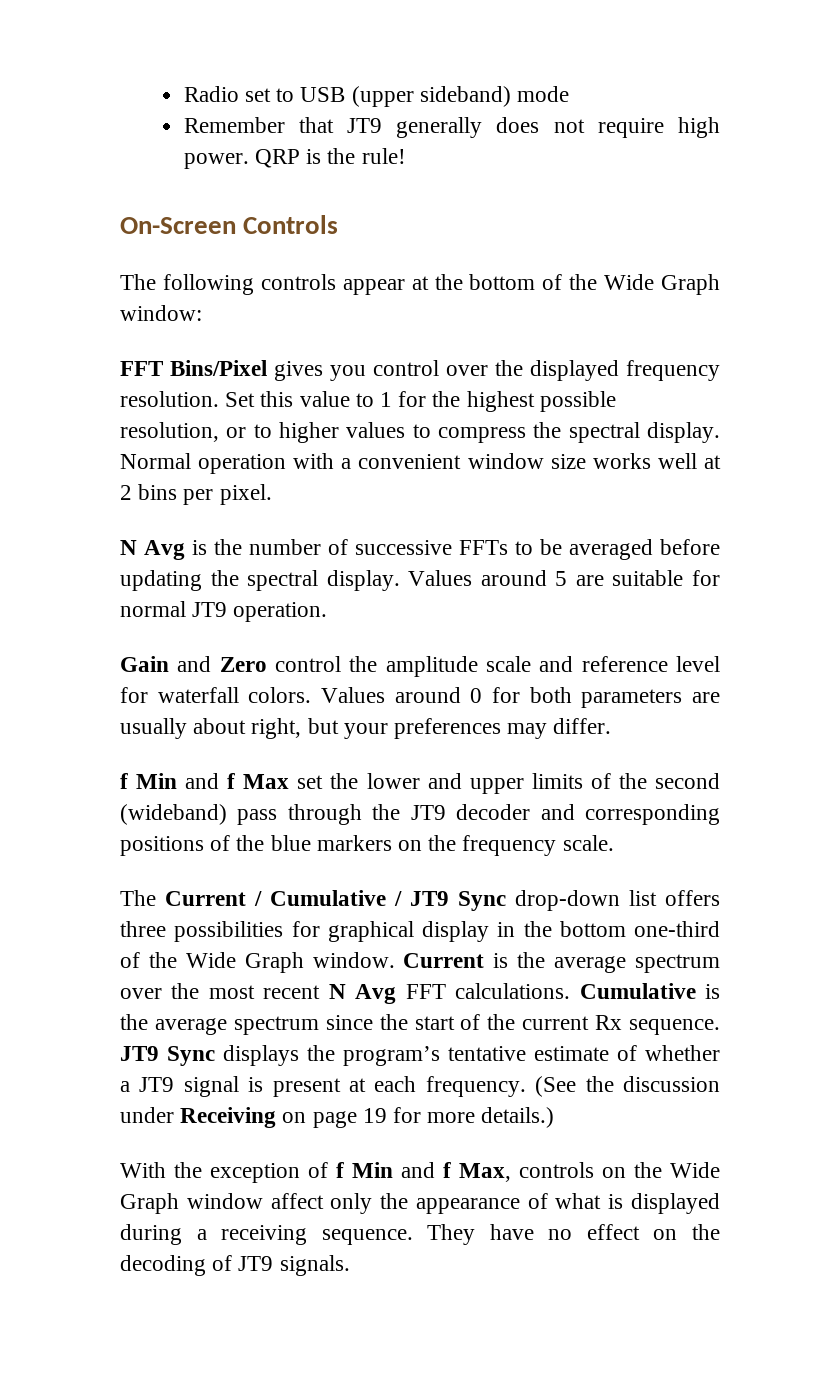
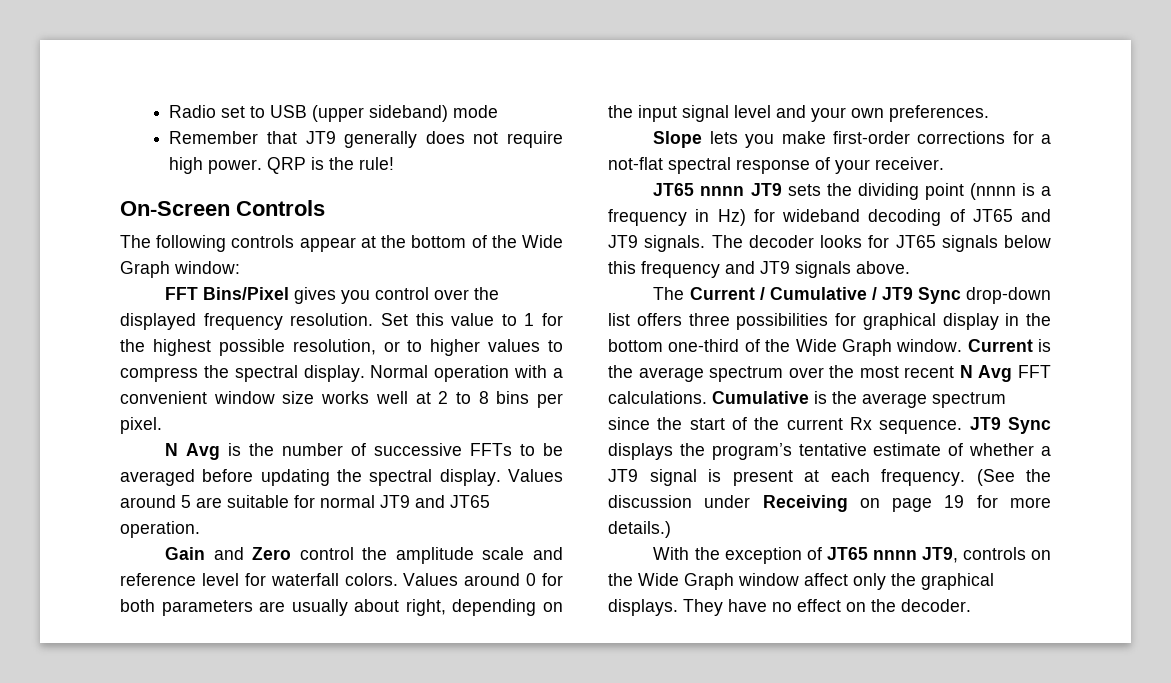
(132, 492) none -> [455,391,489,404] to 8
(228, 609) none -> [415,495,490,508] and JT65
[307,718,612,739] [120,773,721,794] [120,804,720,825] [120,835,614,856] but your preferences may differ. // f Min and f Max set the lower and upper limits of the second (wideband) pass through the JT9 decoder and corresponding positions of the blue markers on the frequency scale. -> [452,599,563,616] [608,105,989,122] [653,131,1051,148] [608,157,944,174] [653,183,1051,200] [608,209,1051,226] [608,235,1051,252] [608,261,910,278] depending on the input signal level and your own preferences. // Slope lets you make first-order corrections for a not-flat spectral response of your receiver. // JT65 nnnn JT9 sets the dividing point (nnnn is a frequency in Hz) for wideband decoding of JT65 and JT9 signals. The decoder looks for JT65 signals below this frequency and JT9 signals above.
[336,1162,511,1182] f Min and f Max, -> [826,547,958,563] JT65 nnnn JT9,
[415,1193,720,1214] [120,1224,413,1245] appearance of what is displayed during a receiving sequence. -> [921,573,994,590] [608,599,678,616] graphical displays.
[120,1255,350,1276] decoding of JT9 signals. -> [901,599,971,612] decoder.

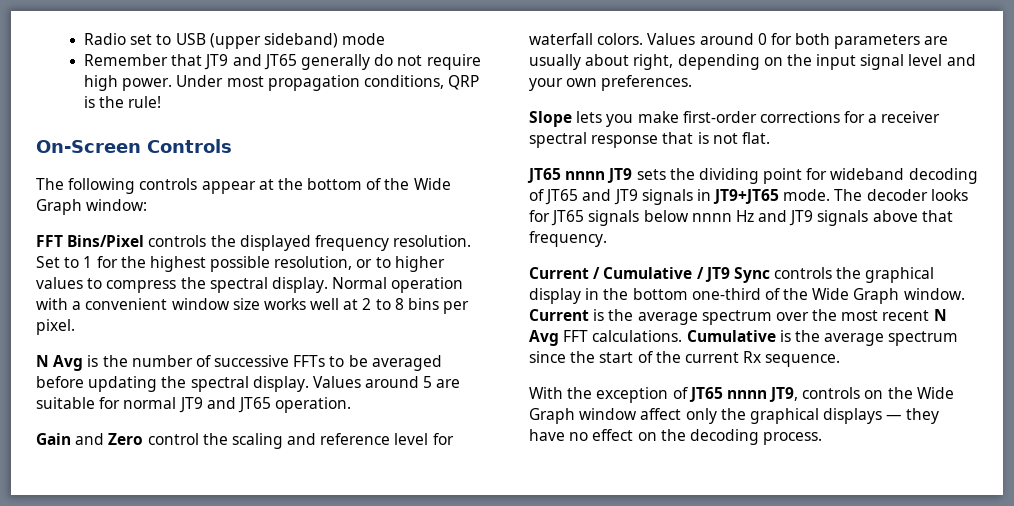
[344,131,563,148] [169,157,263,174] generally does not require high power. -> [232,54,481,70] [84,75,444,91] and JT65 generally do not require high power. Under most propagation conditions,
[294,287,470,304] gives you control over -> [148,235,207,247] controls
[415,313,495,326] this value -> (60, 262) none
[395,547,525,564] amplitude scale -> [231,433,283,449] scaling
[608,157,663,170] not-flat -> [881,111,941,123] receiver
[815,157,944,174] of your receiver. -> [662,132,770,144] that is not flat.
[969,183,1051,200] [608,209,746,226] (nnnn is a frequency in Hz) -> (803, 176) none
[644,235,706,252] signals. -> [641,189,831,205] signals in JT9+JT65 mode.
[608,261,910,278] [653,287,685,300] this frequency and JT9 signals above. // The -> [691,210,953,226] [529,231,607,247] nnnn Hz and JT9 signals above that frequency. //
[966,287,1051,304] [608,313,856,330] drop-down list offers three possibilities for -> [774,267,862,279] controls the
[969,417,1051,434] [608,443,1051,460] [608,469,1051,486] [608,495,1051,512] [608,521,671,538] JT9 Sync displays the program’s tentative estimate of whether a JT9 signal is present at each frequency. (See the discussion under Receiving on page 19 for more details.) -> (841, 360) none
[608,599,723,616] displays. They -> [823,408,940,424] displays — they
[901,599,971,612] decoder. -> [689,429,823,445] decoding process.

